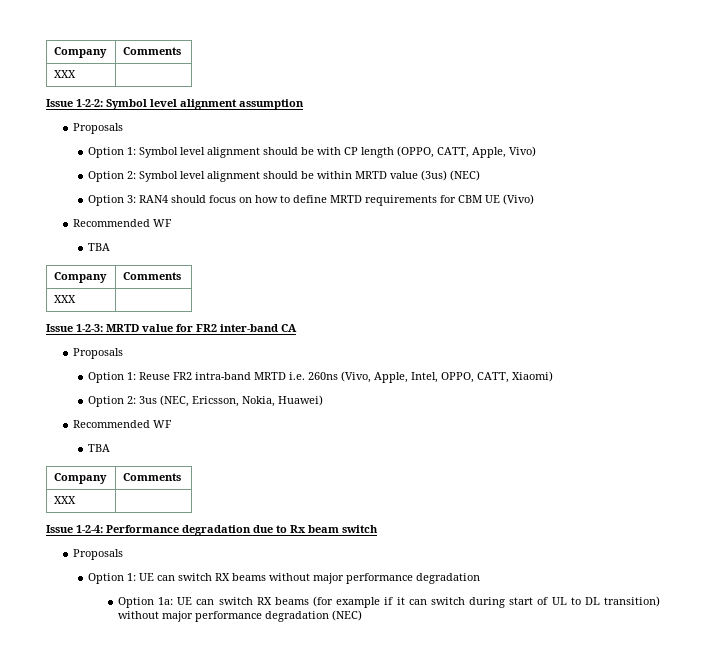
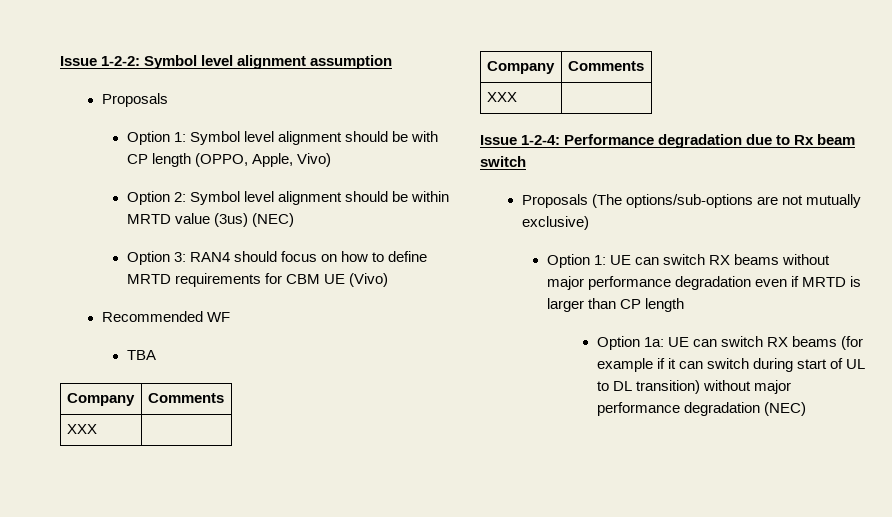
[54,47,108,58] [123,47,182,55] [54,70,77,78] Company | Comments // XXX | // -> (60, 61) none
[436,147,469,158] CATT, -> (248, 160) none
[46,324,297,332] [73,348,124,359] [87,371,553,383] [87,395,323,407] [73,420,173,428] [87,444,110,452] // Issue 1-2-3: MRTD value for FR2 inter-band CA // Proposals // Option 1: Reuse FR2 intra-band MRTD i.e. 260ns (Vivo, Apple, Intel, OPPO, CATT, Xiaomi) // Option 2: 3us (NEC, Ericsson, Nokia, Huawei) // Recommended WF // TBA -> (97, 429) none
(124, 554) none -> [591,194,861,208] [521,216,589,230] (The options/sub-options are not mutually exclusive)
(480, 578) none -> [754,276,861,287] [546,298,684,312] even if MRTD is larger than CP length

